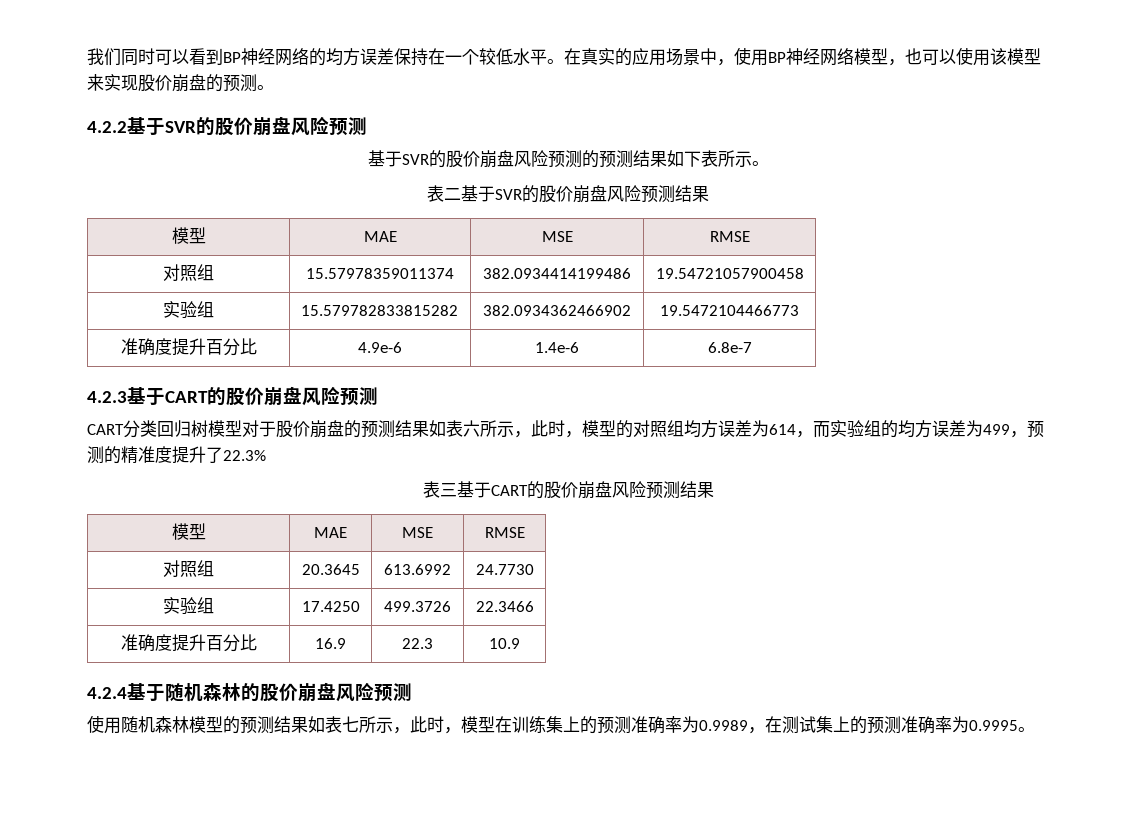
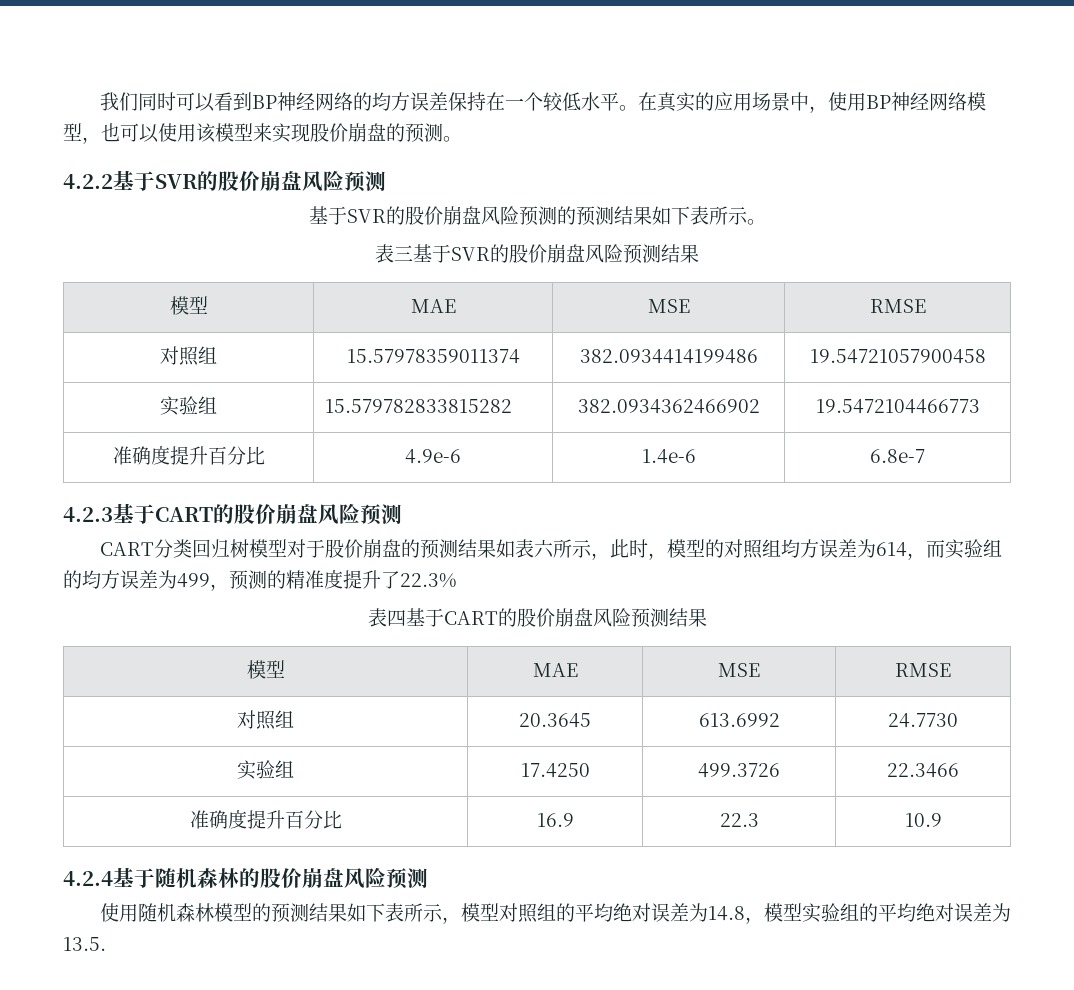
[444,188,461,200] 二 -> [394,245,413,261] 三
[439,483,457,497] 三 -> [386,610,406,626] 四
[325,716,1035,734] 表七所示，此时，模型在训练集上的预测准确率为0.9989，在测试集上的预测准确率为0.9995。 -> [365,903,1011,924] [63,937,106,951] 下表所示，模型对照组的平均绝对误差为14.8，模型实验组的平均绝对误差为13.5.

